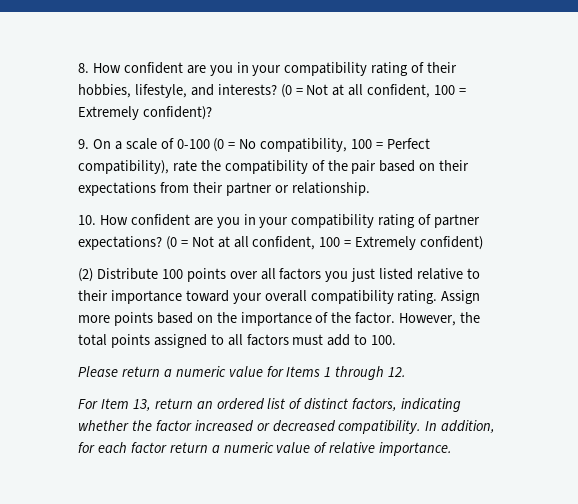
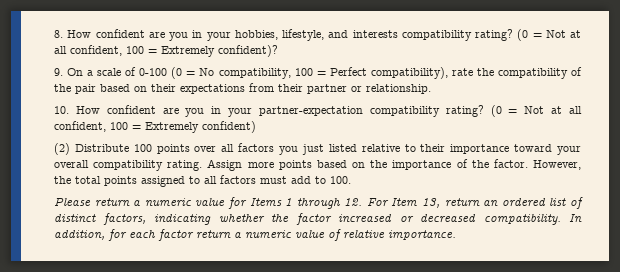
[284,62,458,76] [78,84,277,98] compatibility rating of their hobbies, lifestyle, and interests? -> [234,29,513,41] hobbies, lifestyle, and interests compatibility rating?
[291,214,481,228] [78,236,162,250] compatibility rating of partner expectations? -> [259,105,484,117] partner-expectation compatibility rating?
(407, 372) // -> (363, 202) none

